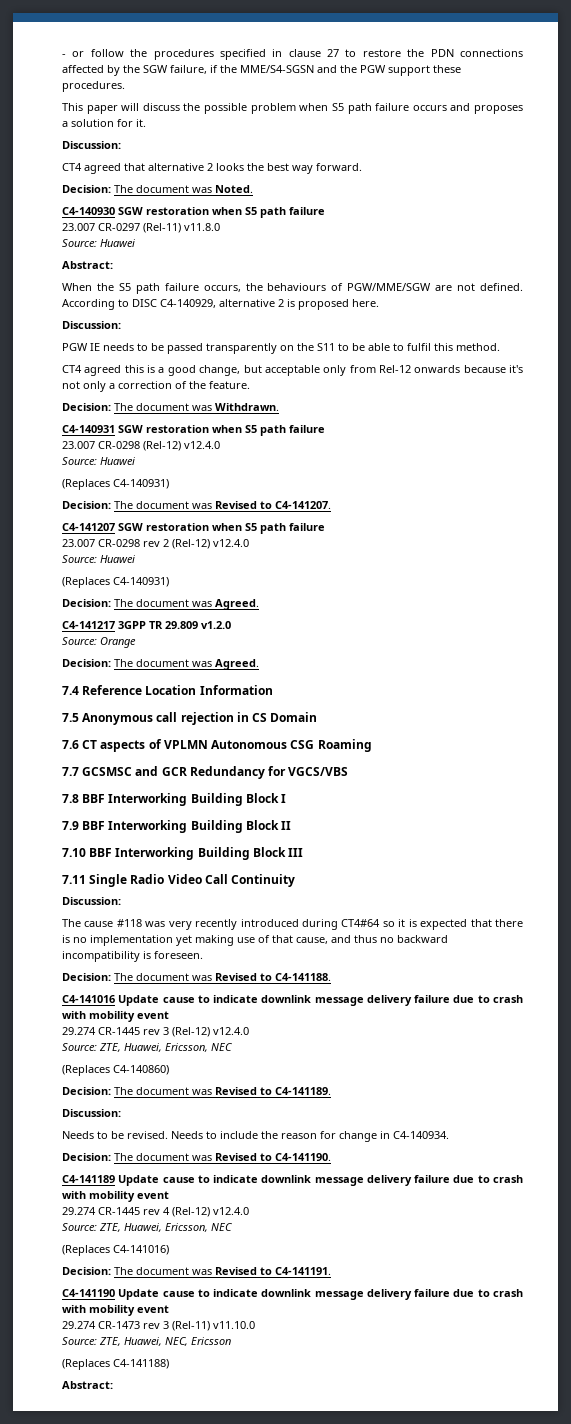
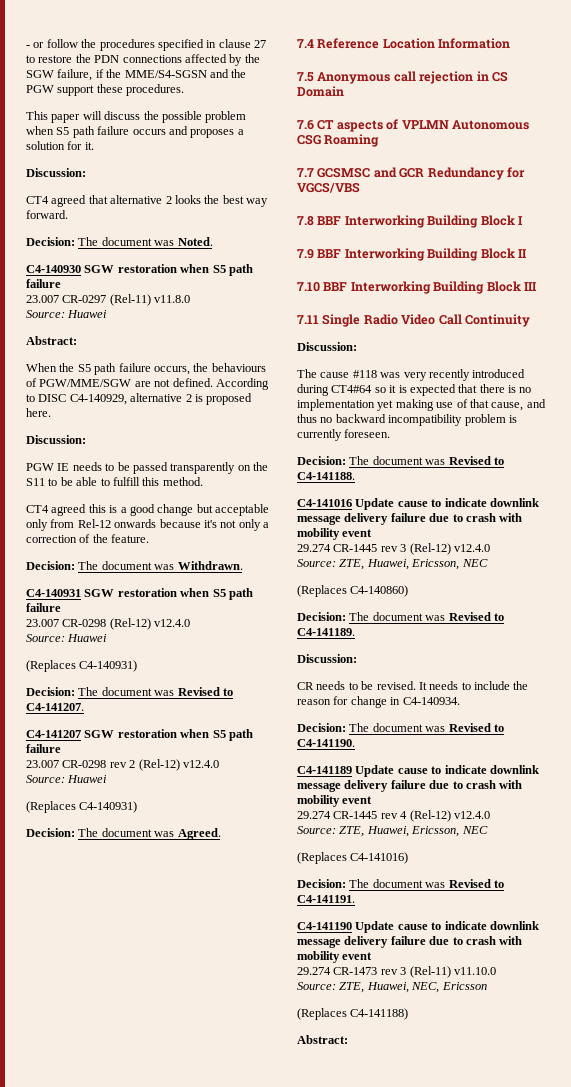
[407,343,431,351] fulfil -> [112,477,140,486] fulfill
[199,365,241,376] change, -> [157,504,194,516] change
[62,621,231,629] [62,637,136,648] [62,659,259,670] // C4-141217 3GPP TR 29.809 v1.2.0 // Source: Orange // Decision: The document was Agreed. -> (221, 834) none
[143,951,151,959] is -> [464,414,517,426] [297,429,342,441] problem is currently
[62,1131,94,1139] Needs -> [297,681,346,690] CR needs
[171,1131,203,1139] Needs -> [418,681,459,690] It needs

